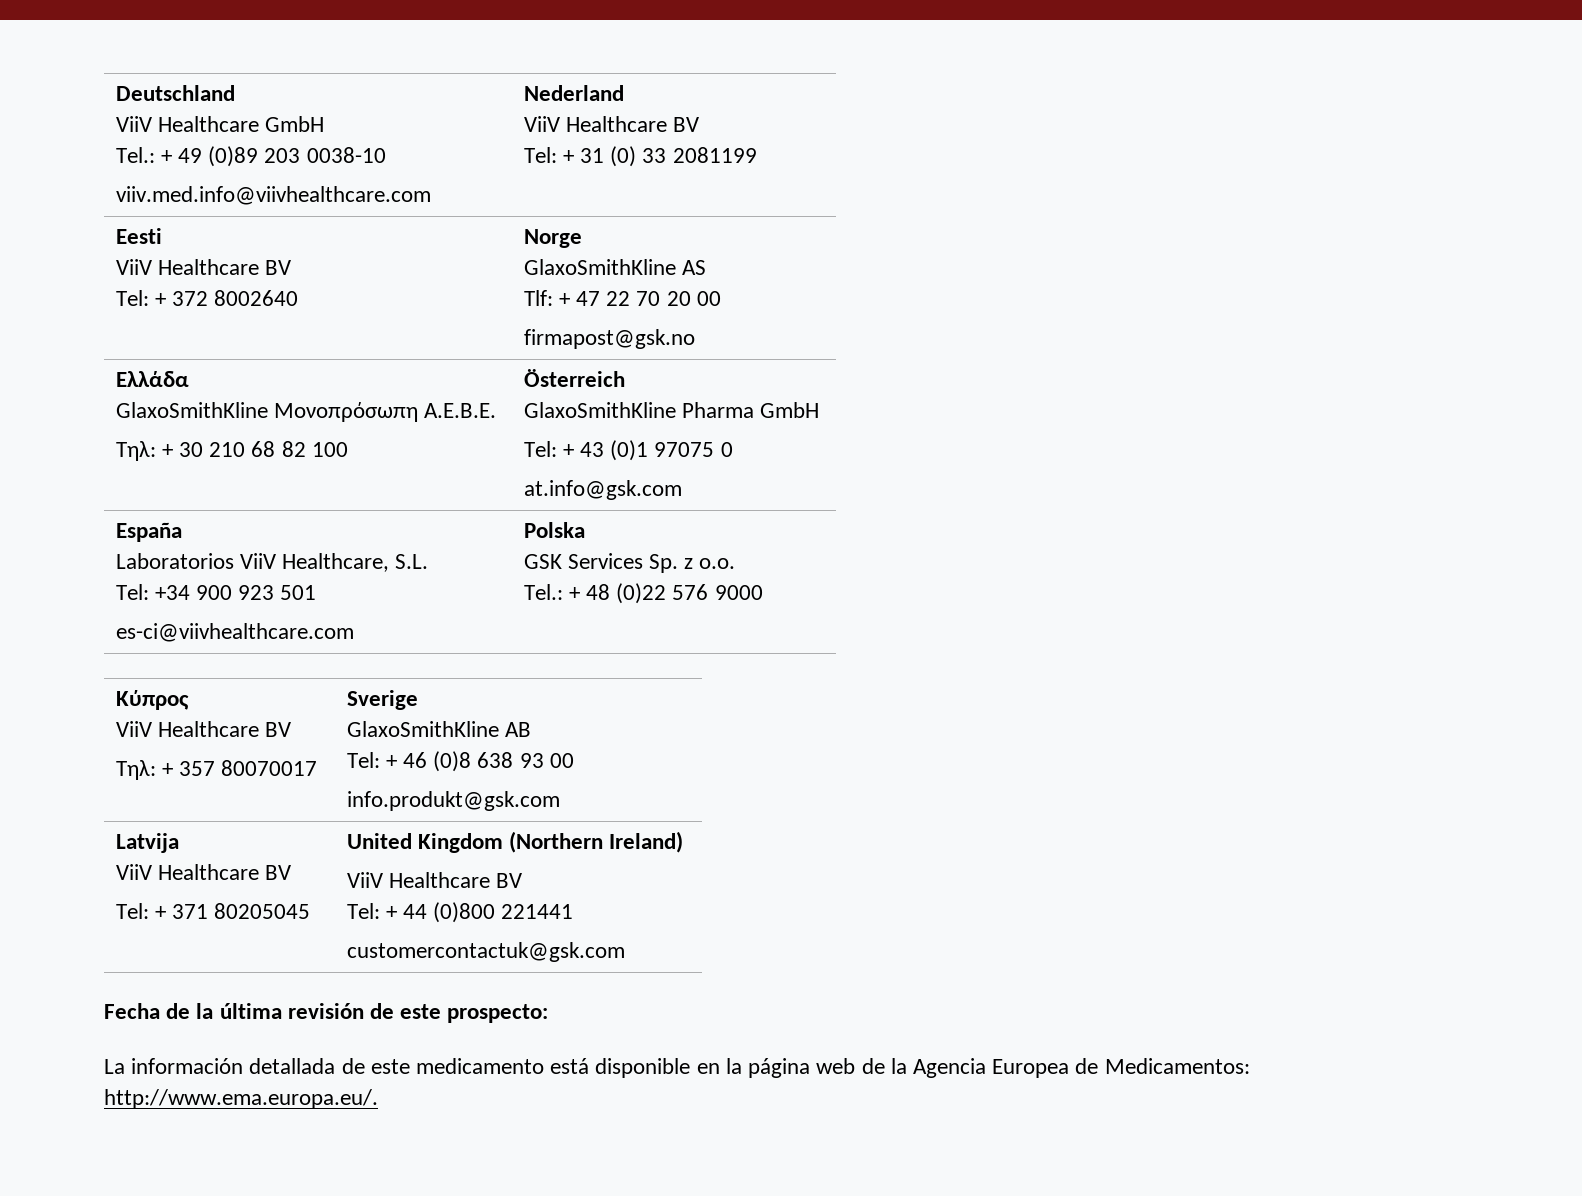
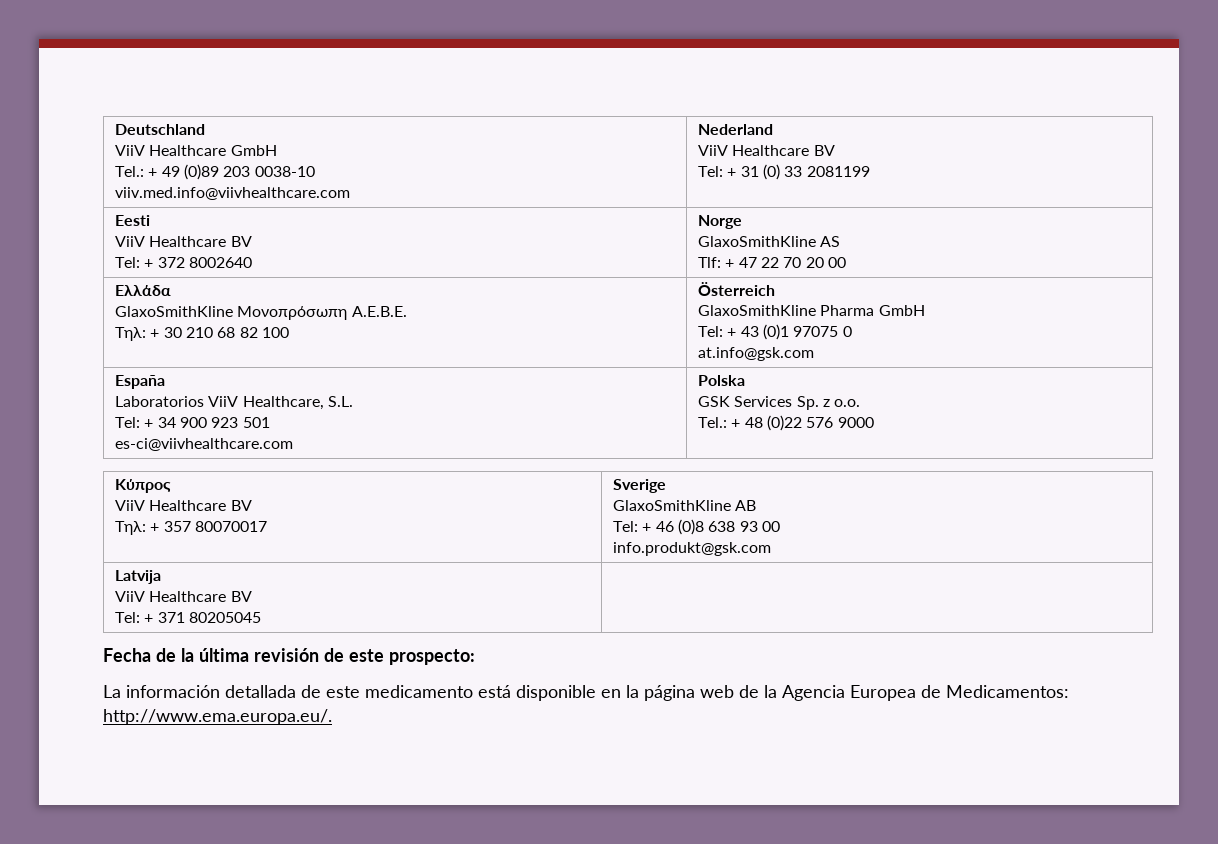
[523,329,695,349] // firmapost@gsk.no -> (846, 262) none
[154,585,190,600] +34 -> [144,417,176,428] + 34
[346,831,684,853] [346,872,523,888] [346,902,574,923] [346,942,625,962] United Kingdom (Northern Ireland) // ViiV Healthcare BV // Tel: + 44 (0)800 221441 // customercontactuk@gsk.com -> (261, 617) none

